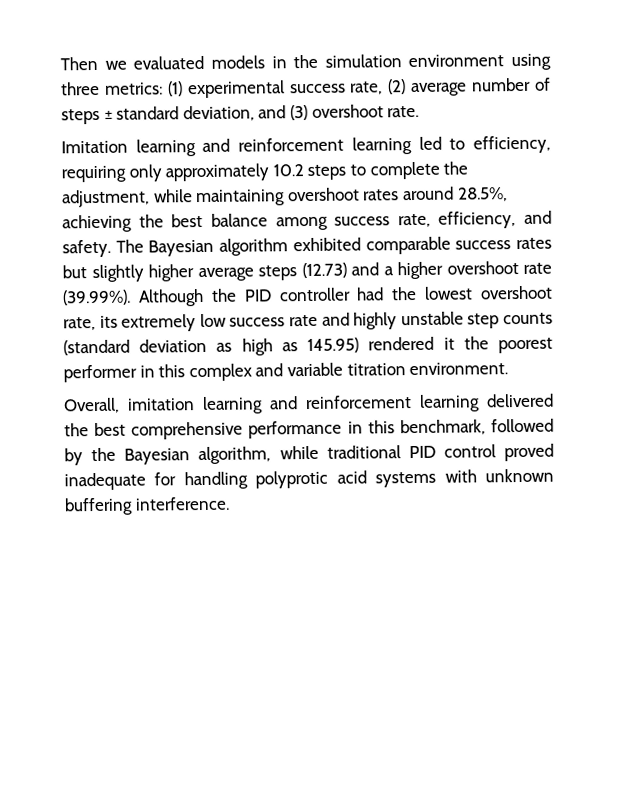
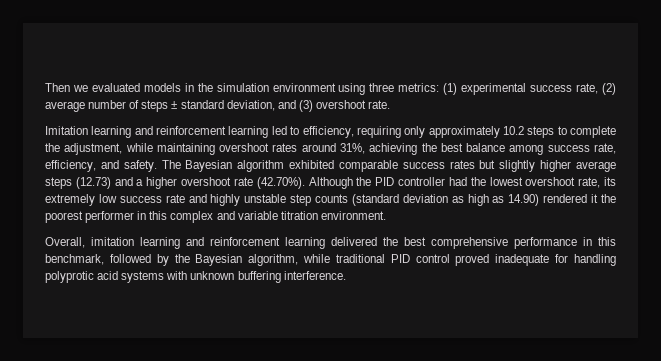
[457,187,508,202] 28.5%, -> [339,143,365,154] 31%,
[62,289,131,306] (39.99%). -> [256,177,305,189] (42.70%).
[307,337,360,354] 145.95) -> [508,194,540,206] 14.90)

